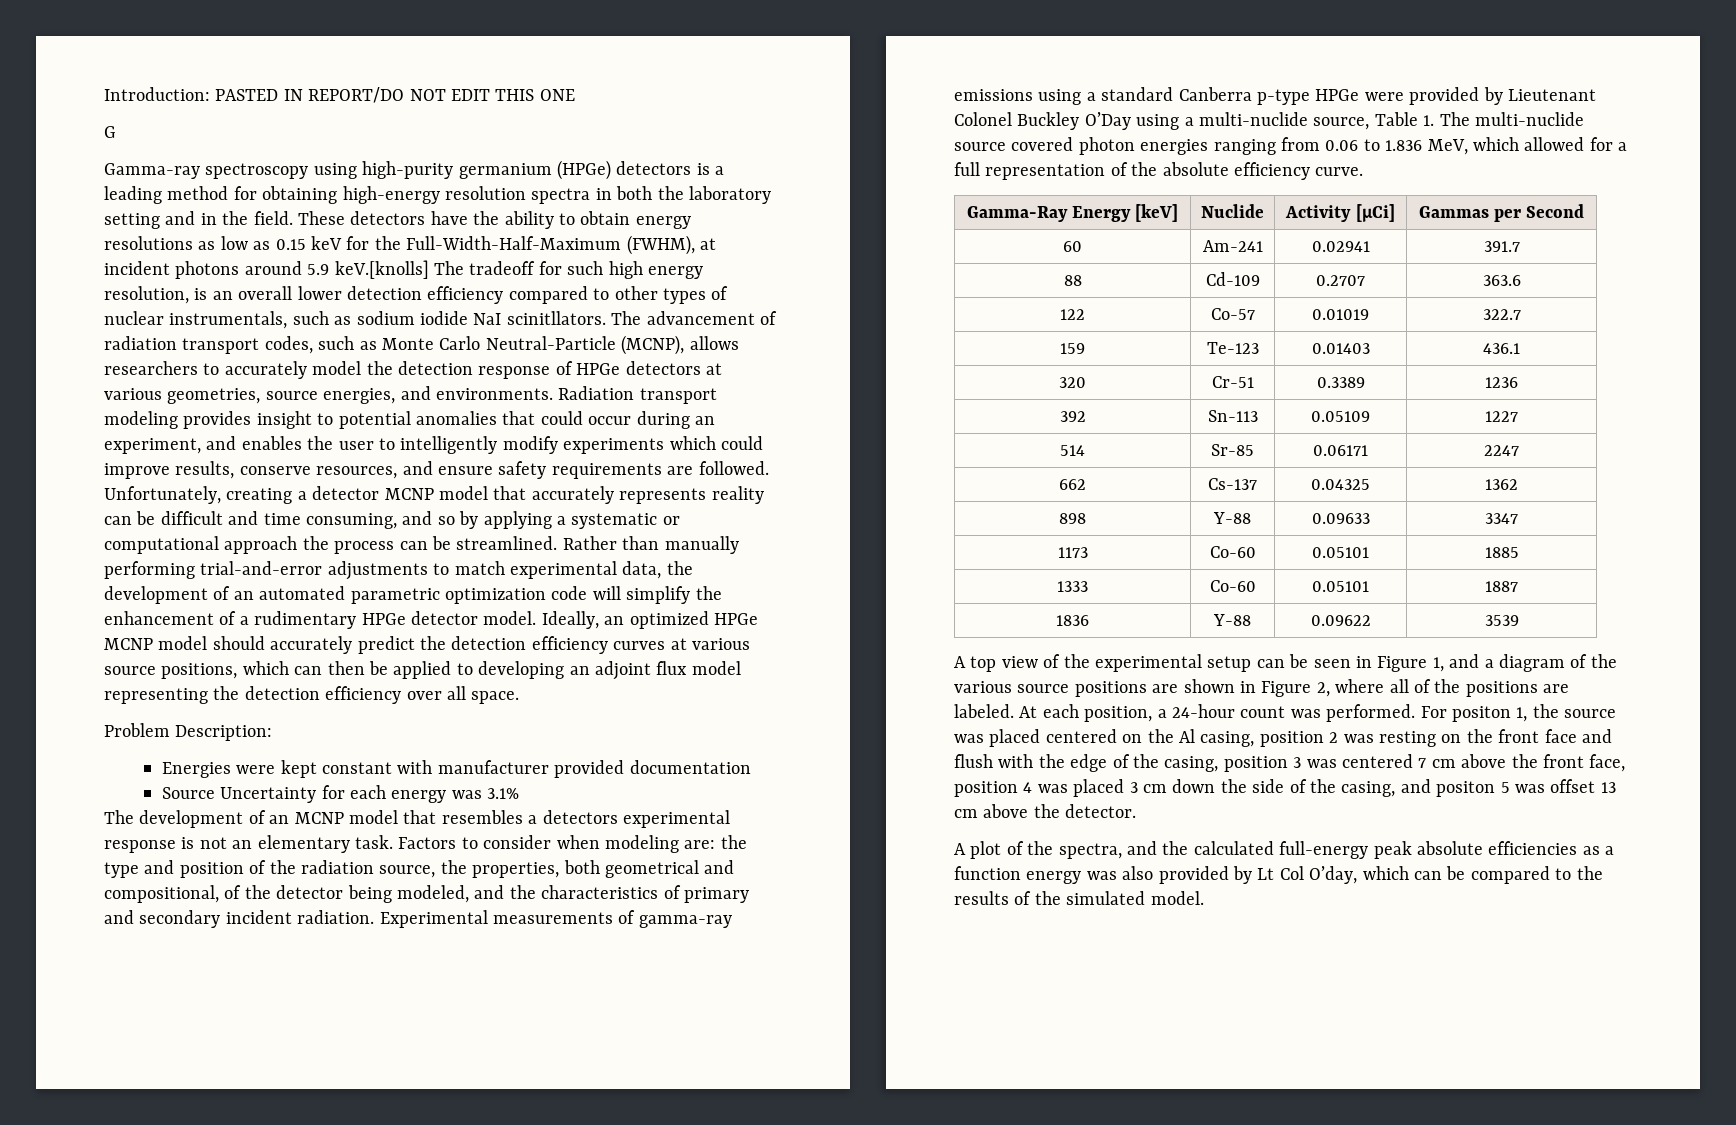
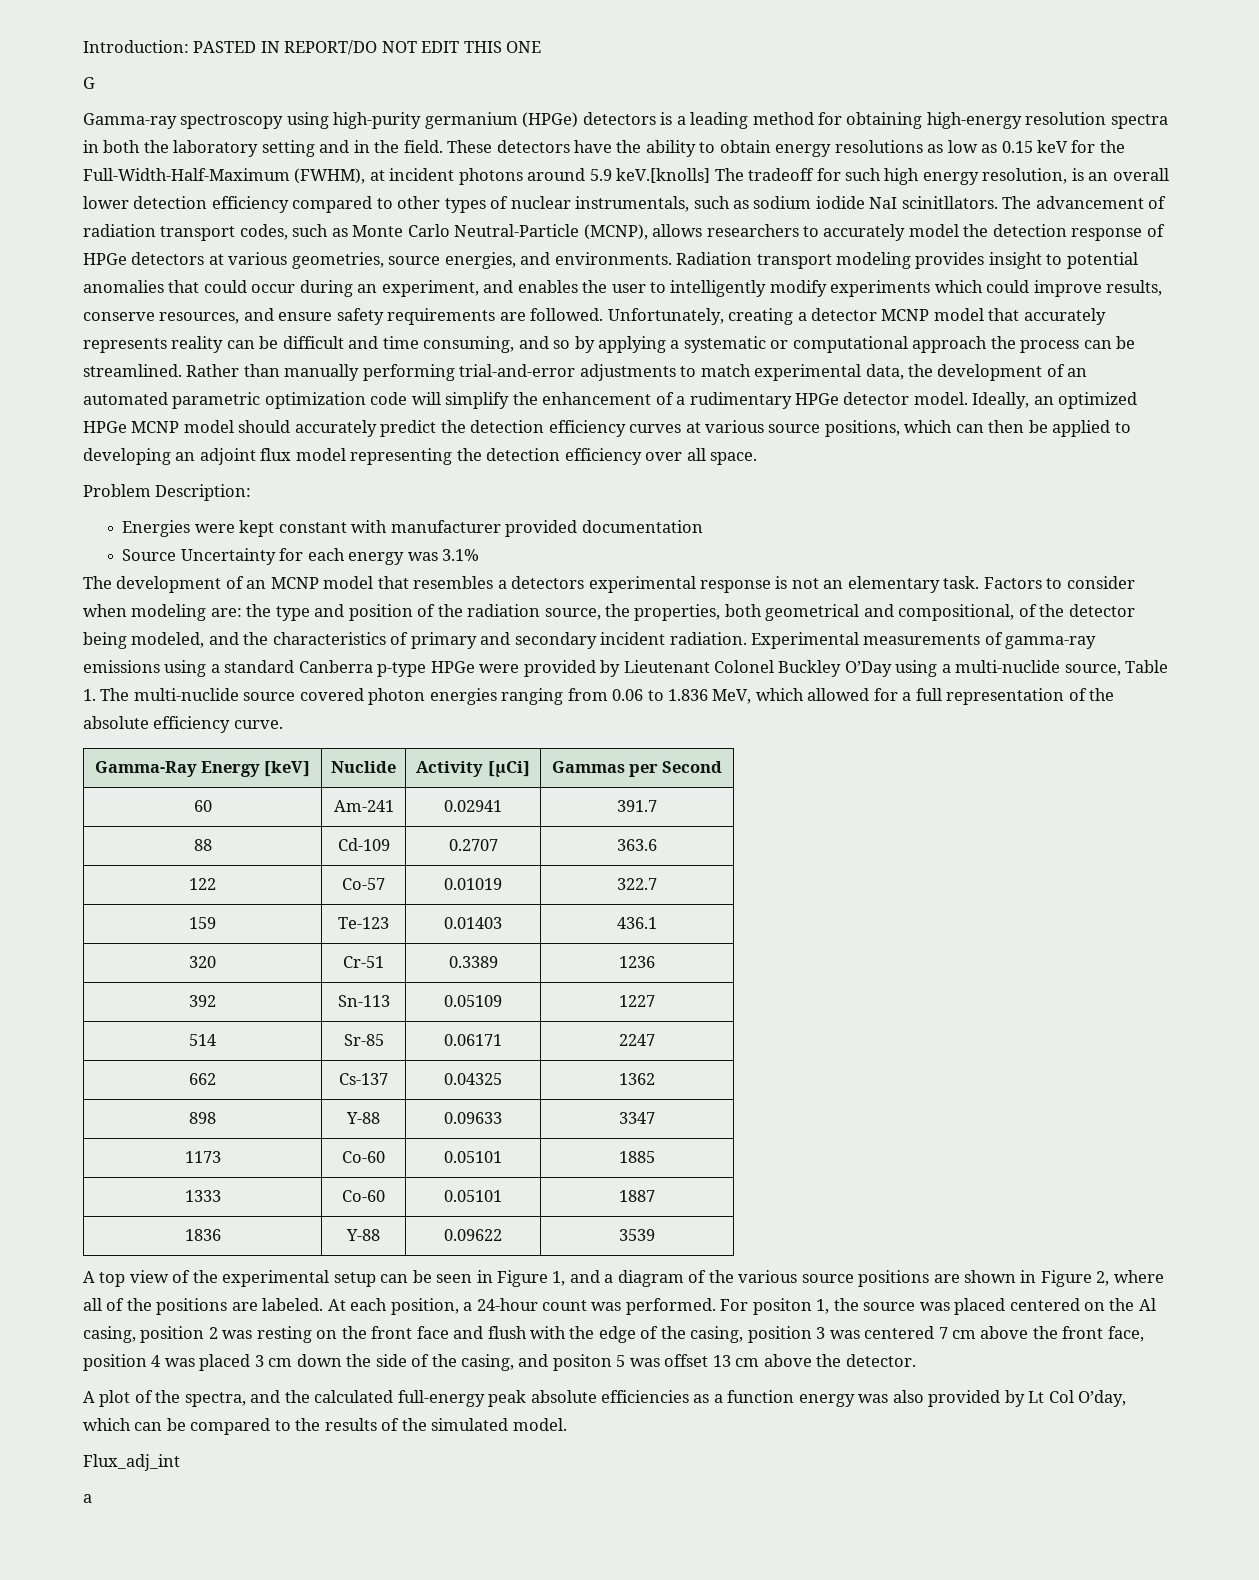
(1204, 898) none -> [83,1454,180,1471] [83,1494,92,1503] // Flux_adj_int // a

